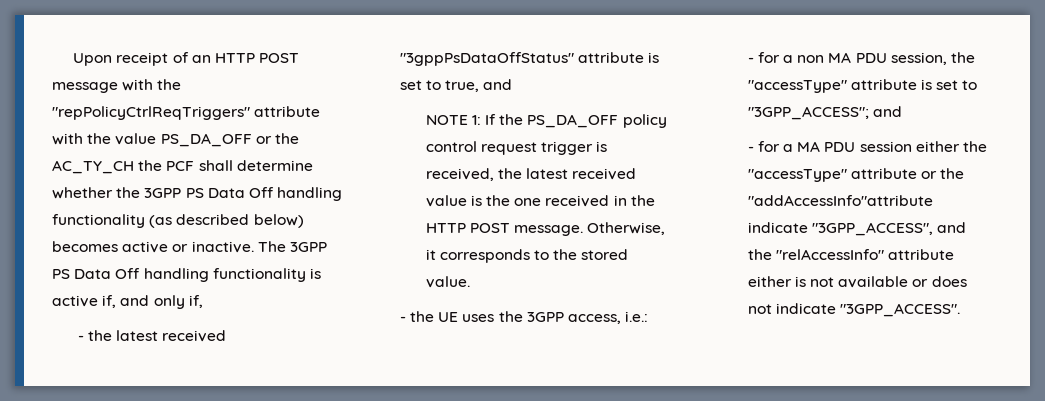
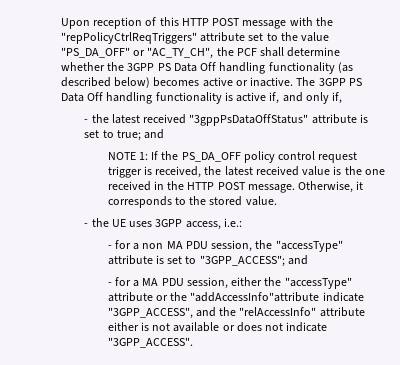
[116,52,211,66] receipt of an -> [93,17,179,29] reception of this
[52,133,299,147] [52,160,134,174] with the value PS_DA_OFF or the AC_TY_CH -> [248,32,330,42] [61,47,214,59] set to the value "PS_DA_OFF" or "AC_TY_CH",
[445,80,480,92] true, -> [116,130,141,141] true;
[498,311,523,322] the -> (153, 224) none
[859,141,912,152] session -> [186,277,228,289] session,

